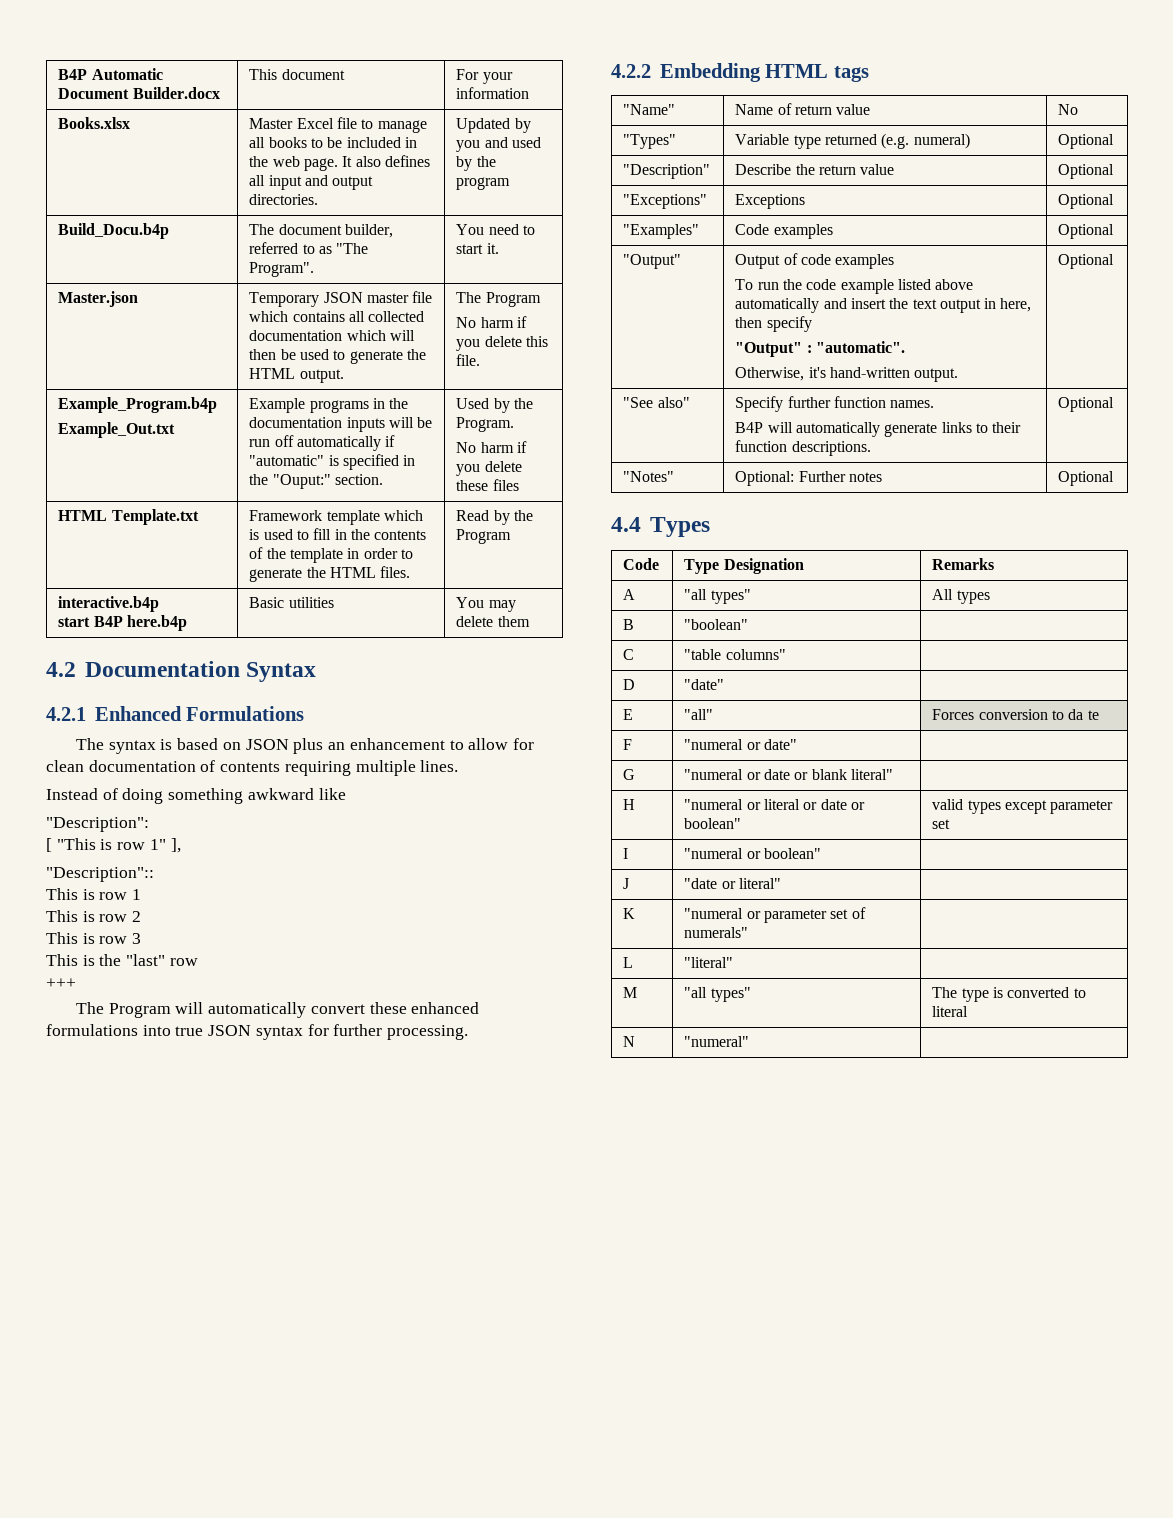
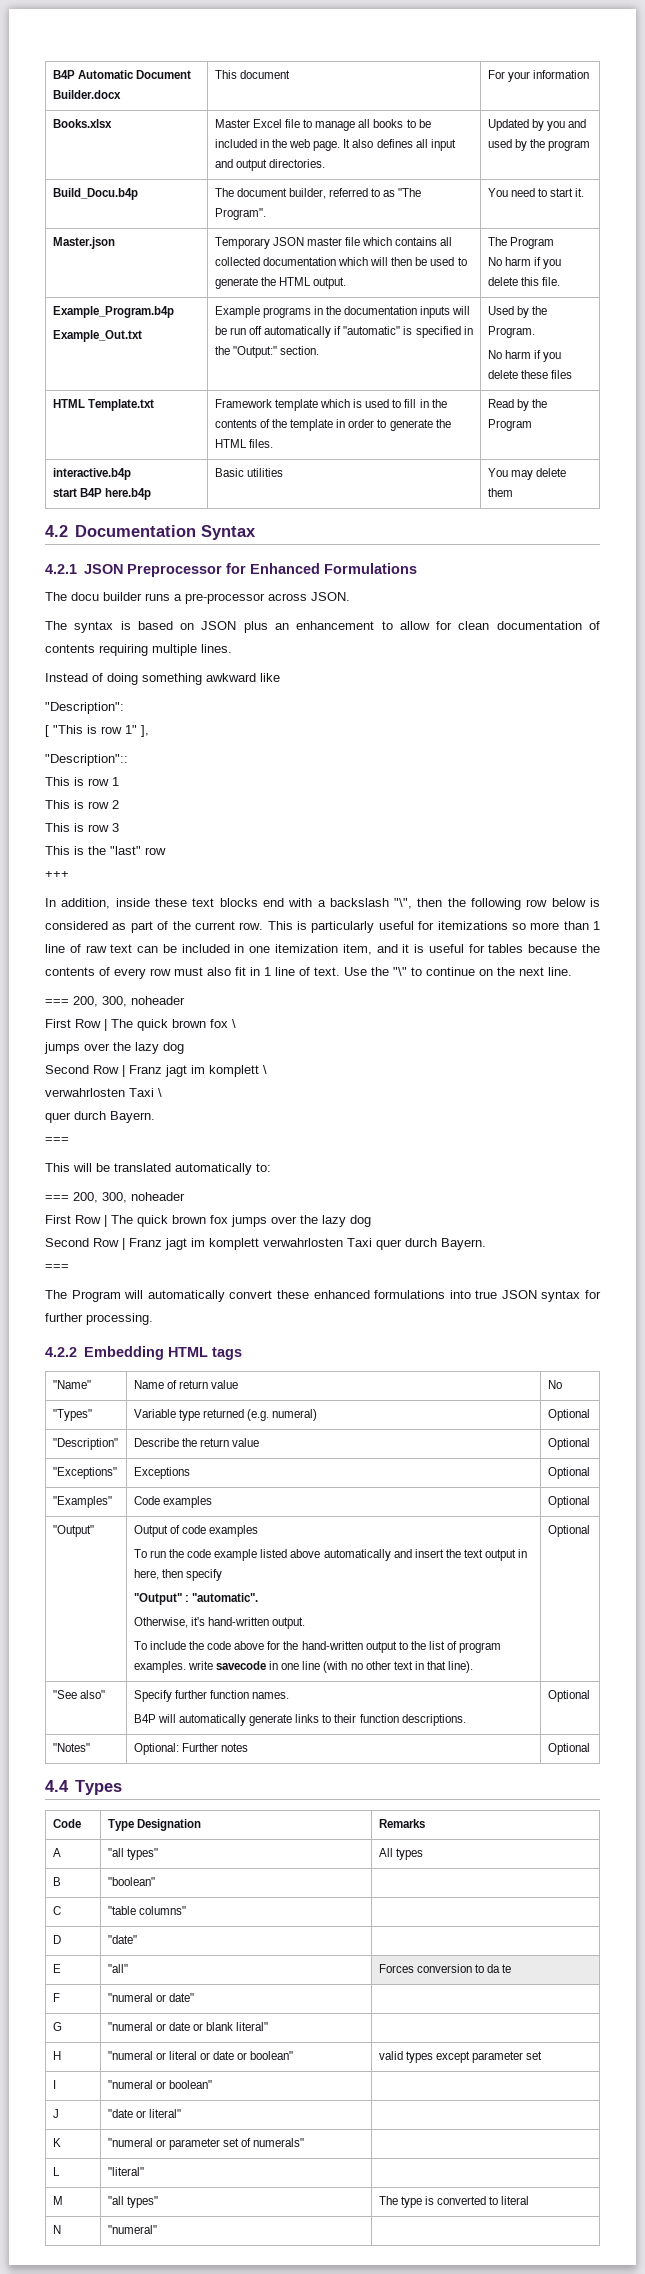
[272,474,331,489] "Ouput:" -> [232,346,277,358] "Output:"
(86, 714) none -> [83,563,246,577] JSON Preprocessor for
(305, 713) none -> [45,592,350,604] // The docu builder runs a pre-processor across JSON.
(76, 983) none -> [45,898,600,910] [45,921,600,933] [45,944,600,955] [45,967,572,979] [45,996,185,1007] [45,1019,236,1031] [44,1042,184,1054] [45,1065,267,1077] [45,1088,162,1097] [45,1111,155,1123] [45,1137,69,1143] [45,1163,271,1175] [45,1192,185,1203] [45,1215,371,1227] [45,1238,486,1250] [45,1264,69,1270] // In addition, inside these text blocks end with a backslash "\", then the following row below is considered as part of the current row. This is particularly useful for itemizations so more than 1 line of raw text can be included in one itemization item, and it is useful for tables because the contents of every row must also fit in 1 line of text. Use the "\" to continue on the next line. // === 200, 300, noheader // First Row | The quick brown fox \ // jumps over the lazy dog // Second Row | Franz jagt im komplett \ // verwahrlosten Taxi \ // quer durch Bayern. // === // This will be translated automatically to: // === 200, 300, noheader // First Row | The quick brown fox jumps over the lazy dog // Second Row | Franz jagt im komplett verwahrlosten Taxi quer durch Bayern. // ===
(959, 375) none -> [133,1641,502,1653] [133,1661,474,1673] // To include the code above for the hand-written output to the list of program examples. write savecode in one line (with no other text in that line).

